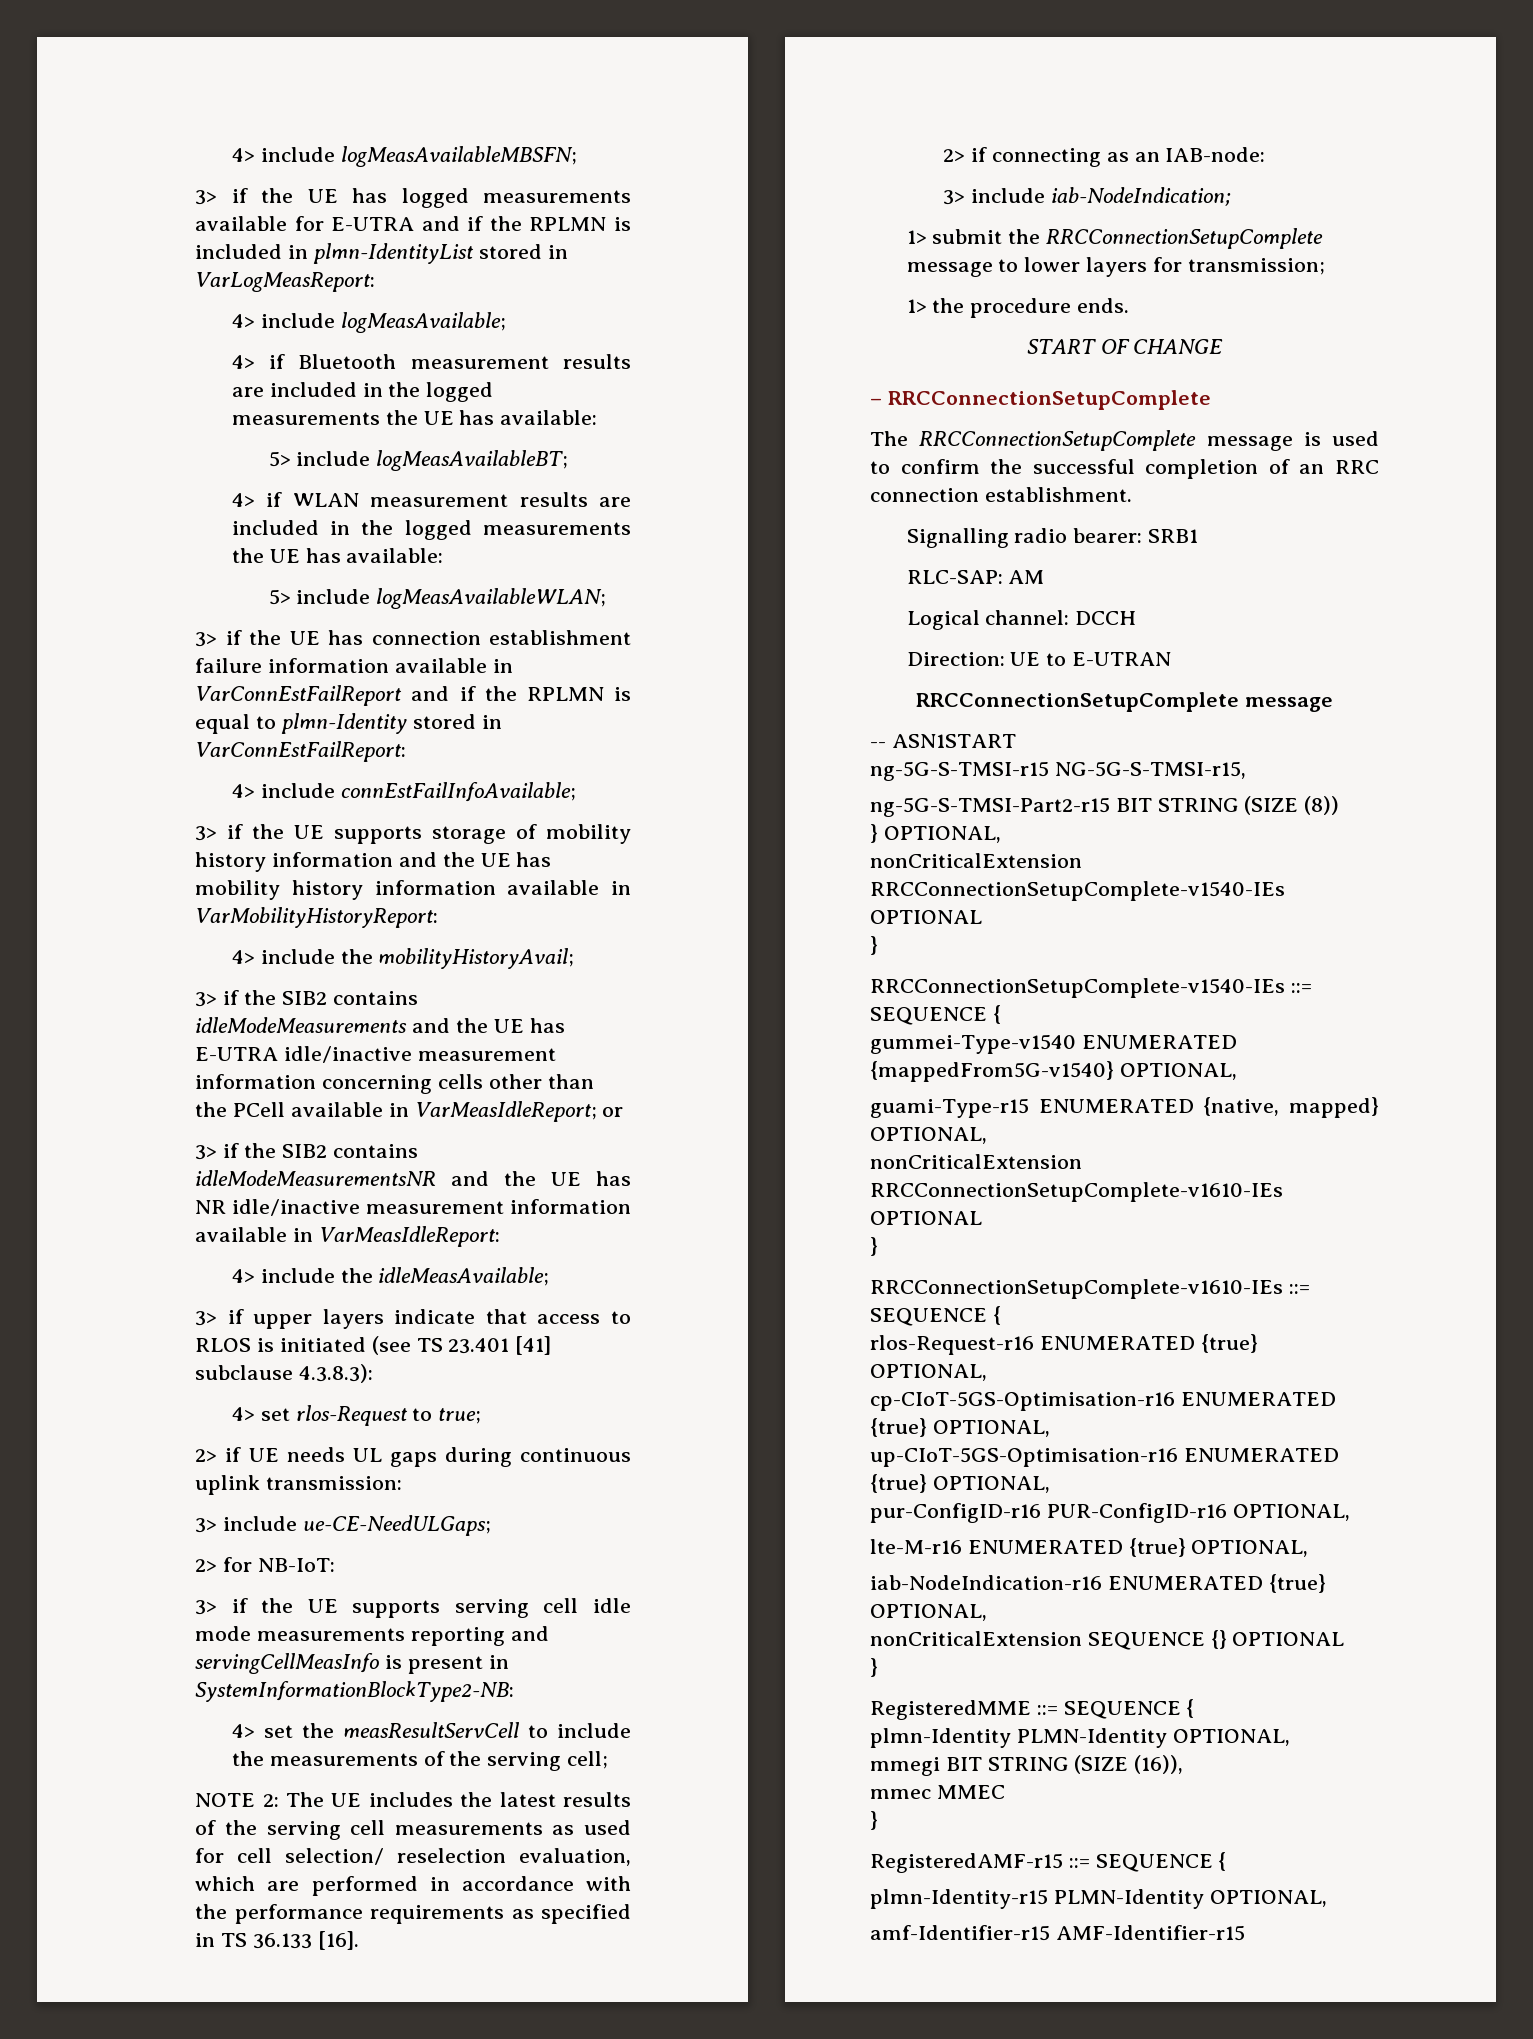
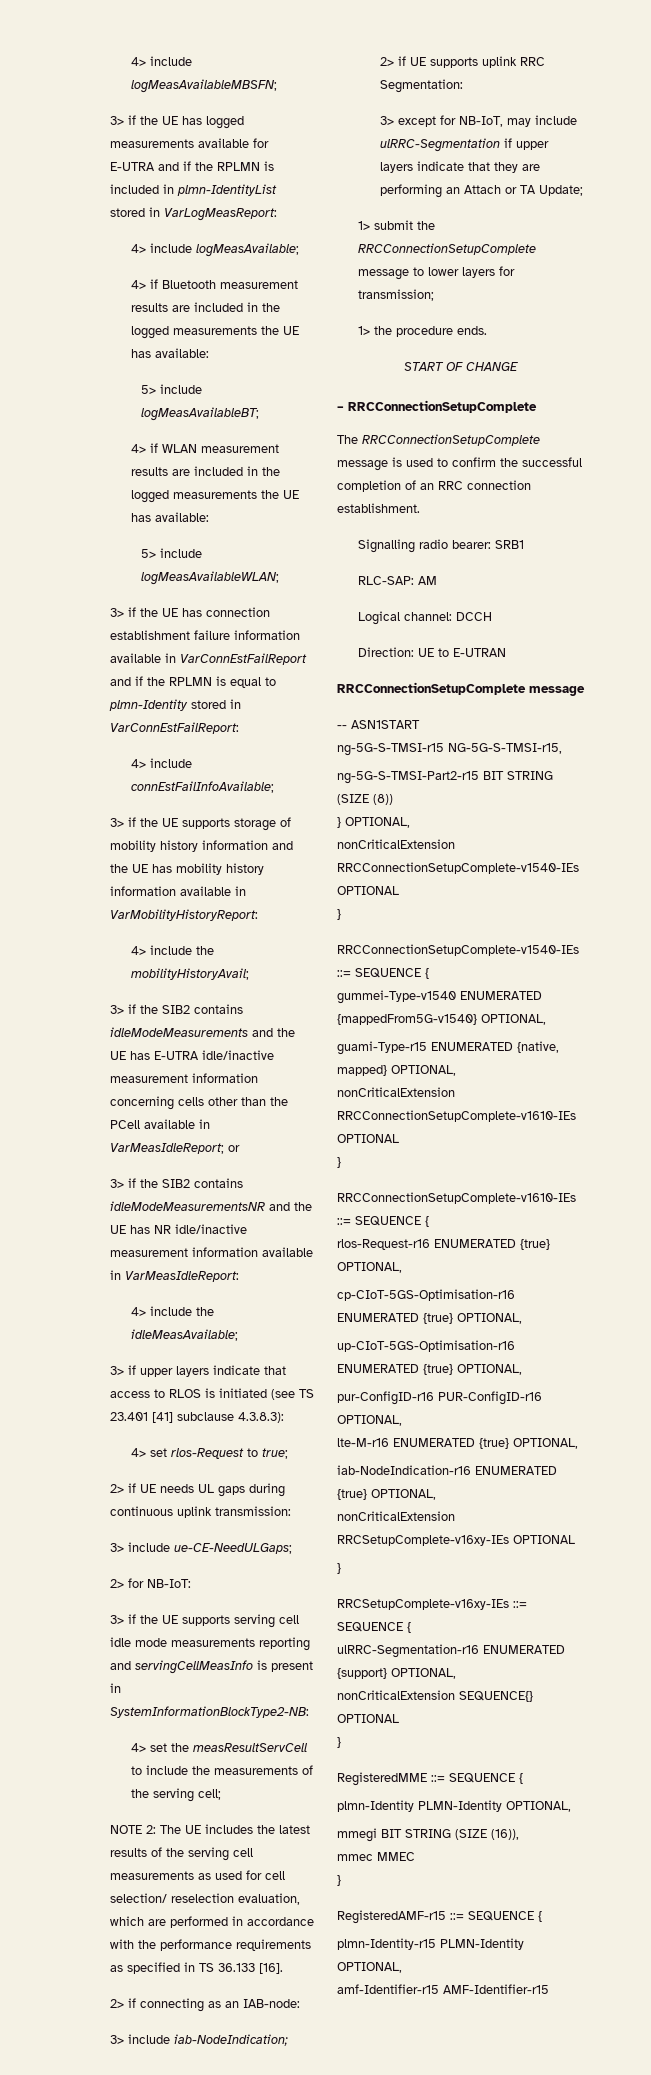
(1231, 196) none -> [379,56,545,68] [379,79,463,93] [379,115,577,127] [379,138,549,152] [379,161,540,173] [379,184,583,198] // 2> if UE supports uplink RRC Segmentation: // 3> except for NB-IoT, may include ulRRC-Segmentation if upper layers indicate that they are performing an Attach or TA Update;
[1087,1630,1227,1650] SEQUENCE {} -> [337,1535,575,1546] [337,1563,341,1574] [337,1599,527,1610] [337,1622,411,1633] [337,1644,565,1658] [337,1668,456,1679] [337,1690,533,1702] RRCSetupComplete-v16xy-IEs OPTIONAL // } // RRCSetupComplete-v16xy-IEs ::= SEQUENCE { // ulRRC-Segmentation-r16 ENUMERATED {support} OPTIONAL, // nonCriticalExtension SEQUENCE{}

